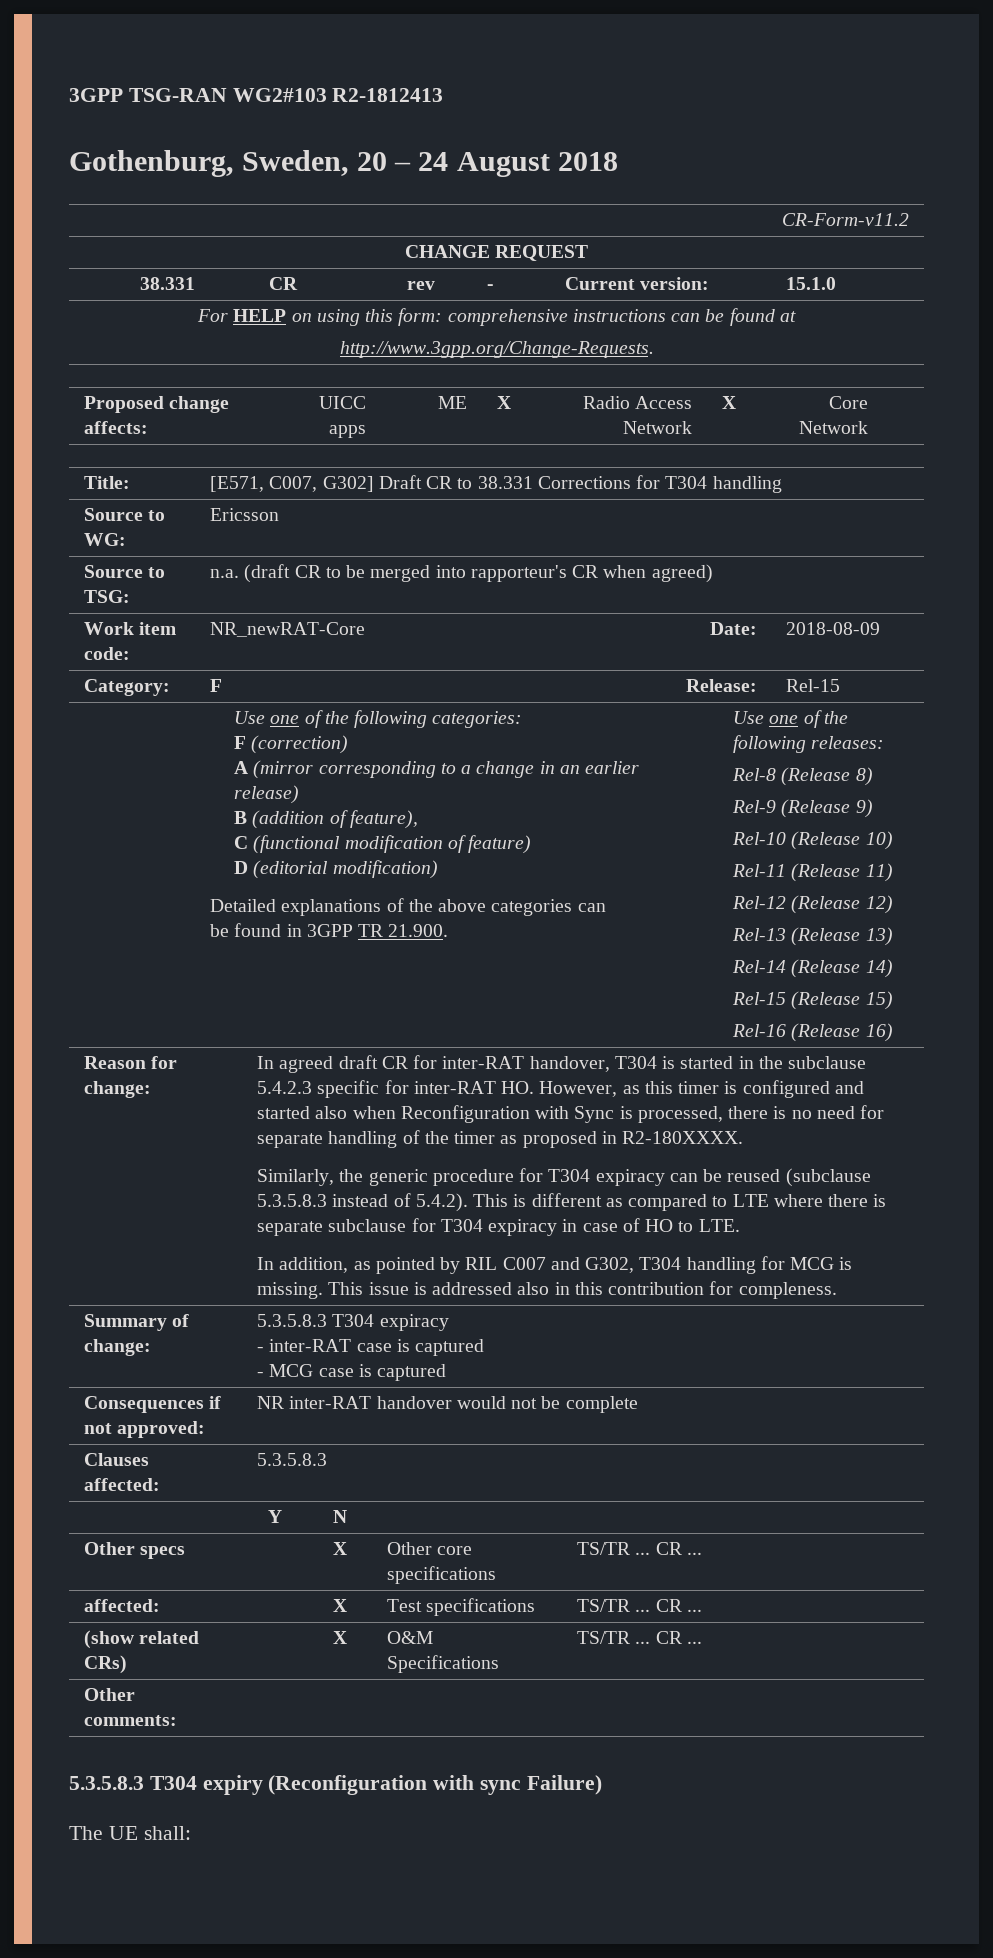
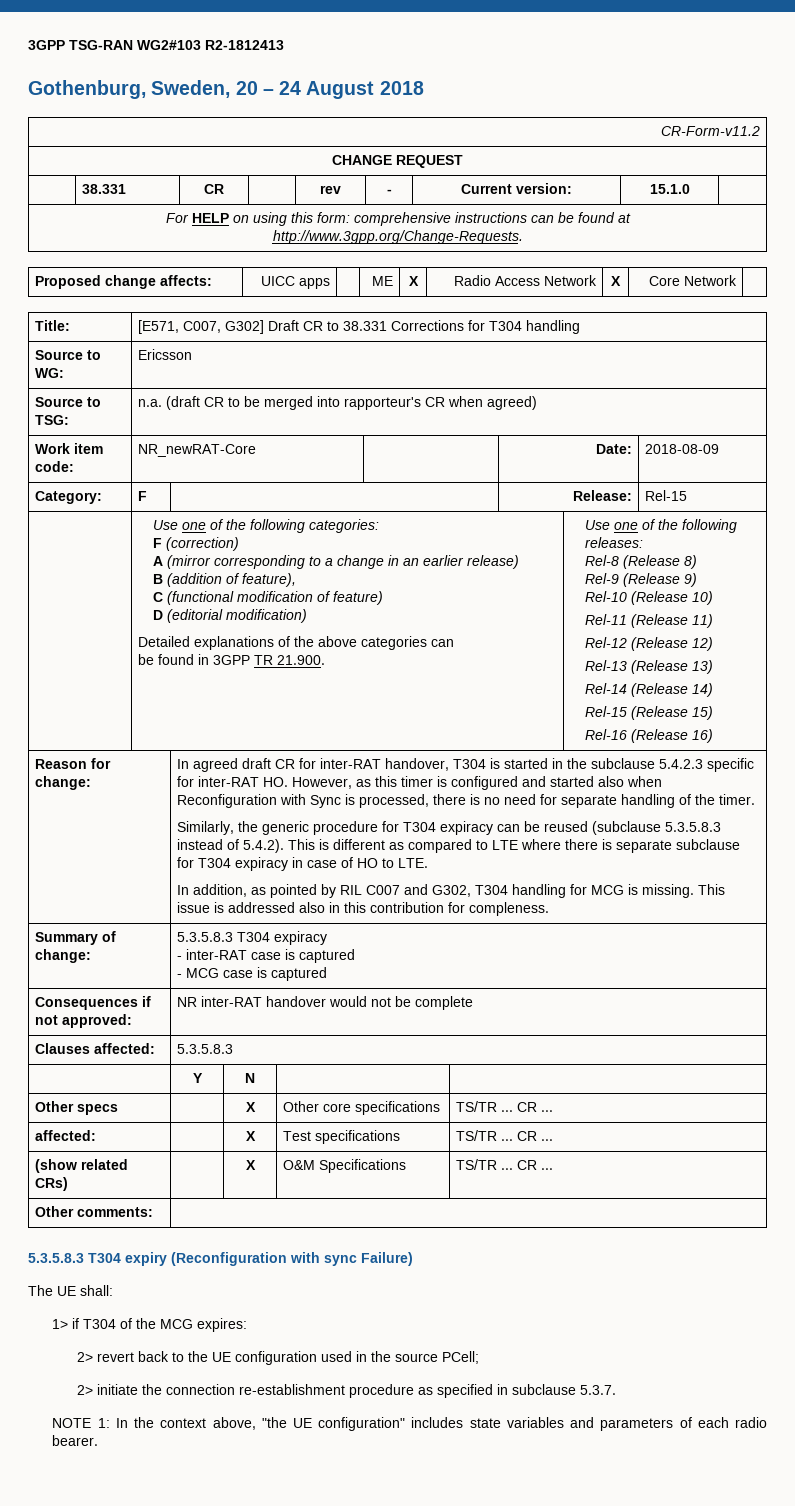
[454,1131,744,1148] timer as proposed in R2-180XXXX. -> [719,794,756,805] timer.
(191, 1833) none -> [52,1318,248,1332] [76,1351,479,1365] [76,1384,616,1398] [52,1417,767,1431] [52,1435,99,1446] // 1> if T304 of the MCG expires: // 2> revert back to the UE configuration used in the source PCell; // 2> initiate the connection re-establishment procedure as specified in subclause 5.3.7. // NOTE 1: In the context above, "the UE configuration" includes state variables and parameters of each radio bearer.

